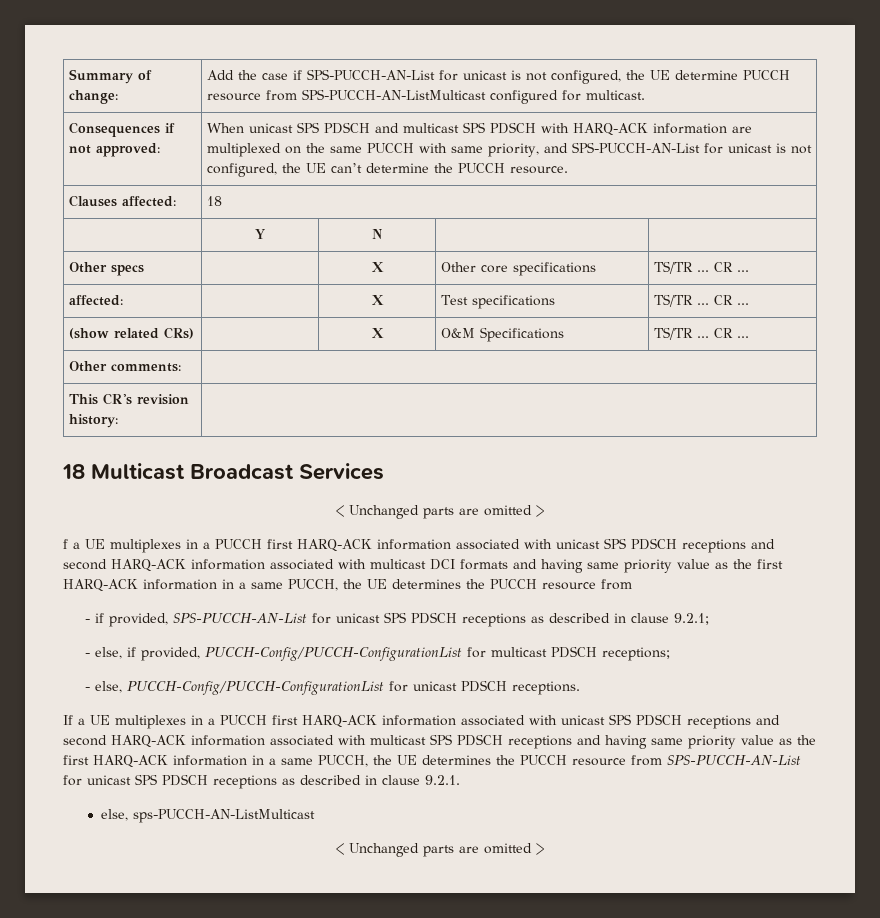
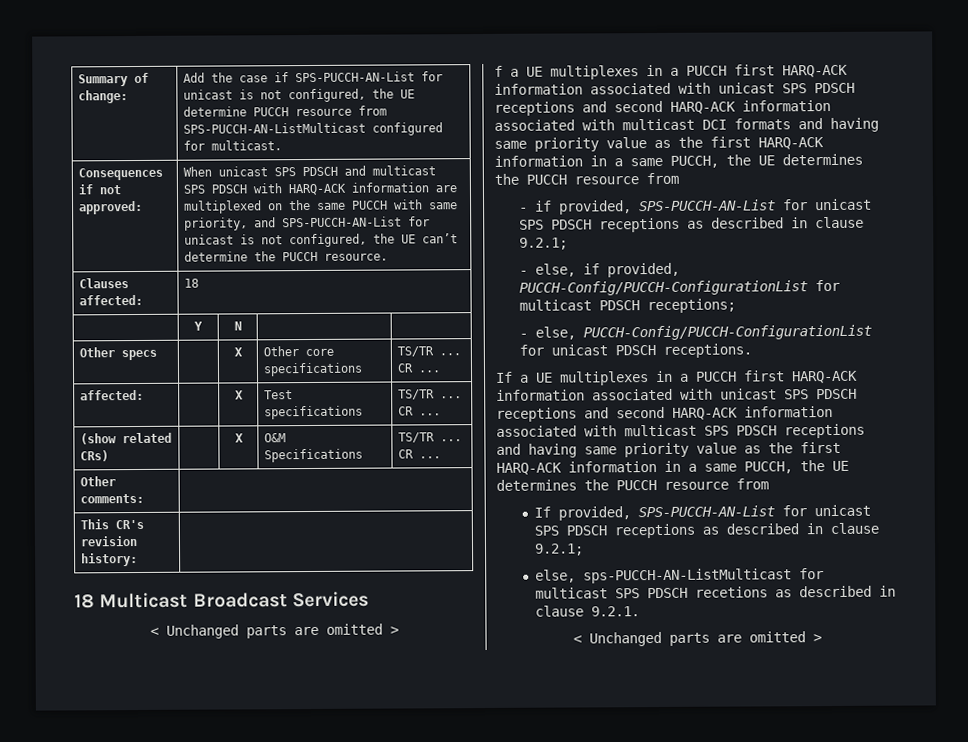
(662, 760) none -> [534,506,632,521] // If provided,
[425,775,460,785] 9.2.1. -> [534,543,585,556] 9.2.1;
(315, 816) none -> [799,568,825,580] [535,585,897,599] [535,605,641,617] for multicast SPS PDSCH recetions as described in clause 9.2.1.

